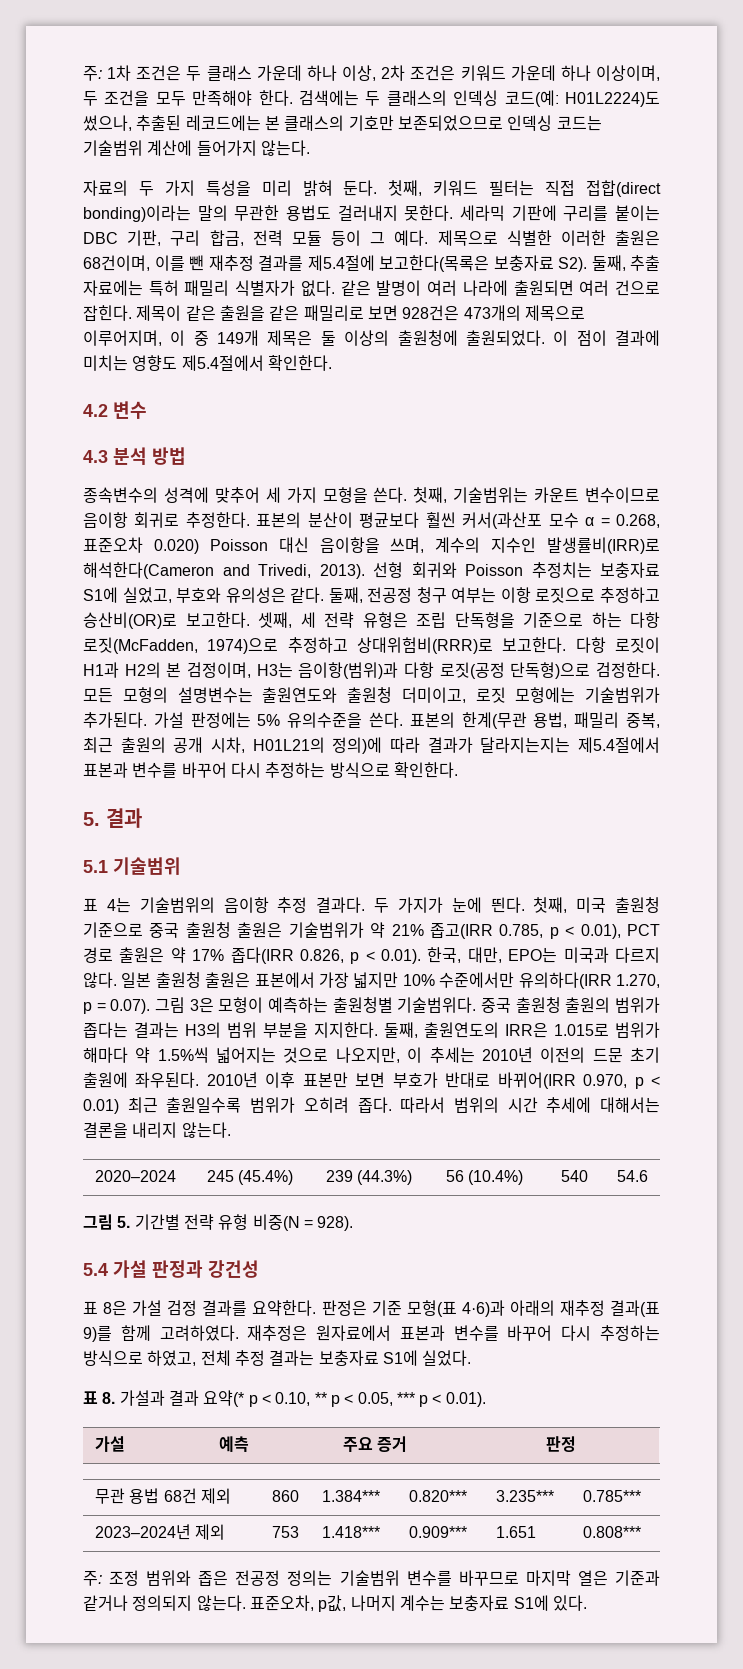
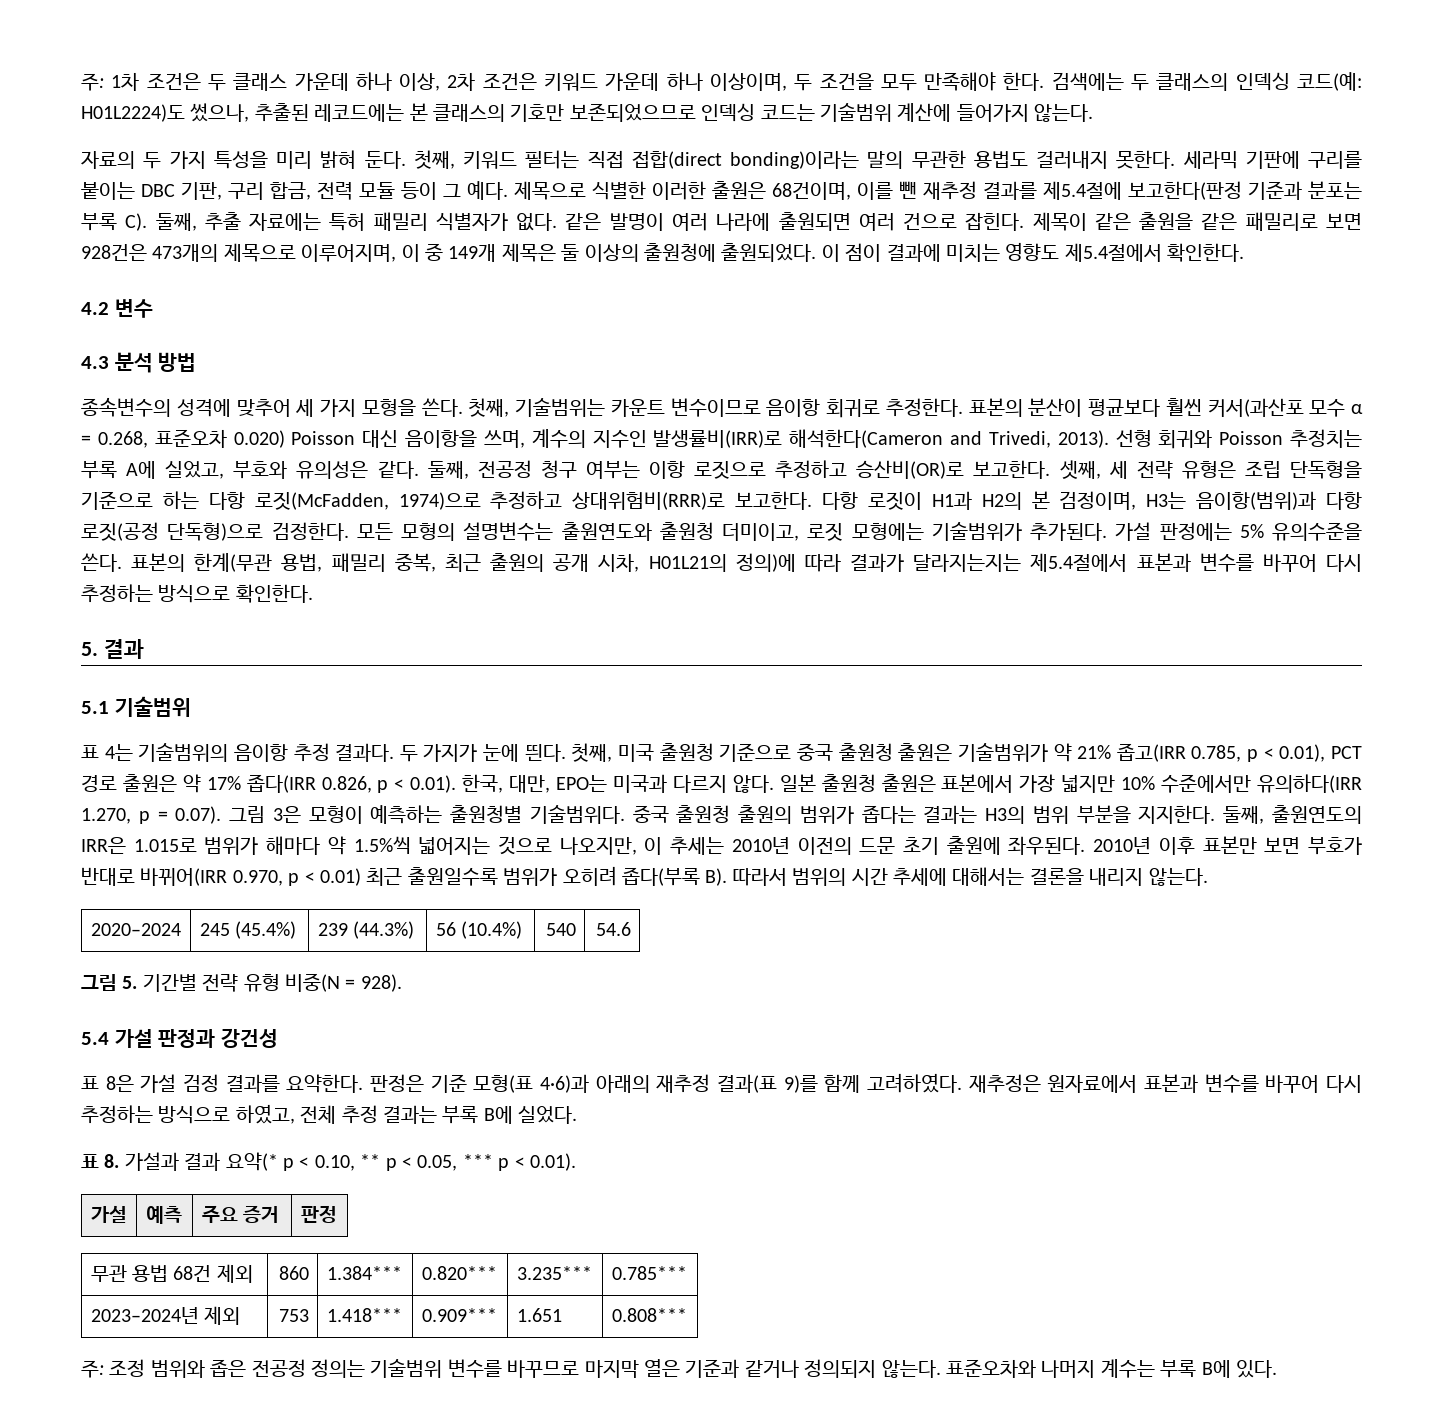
[379,255,587,272] 보고한다(목록은 보충자료 S2). -> [1128,181,1362,200] [81,213,148,231] 보고한다(판정 기준과 분포는 부록 C).
[600,562,660,578] [83,587,118,603] 보충자료 S1에 -> [81,461,157,479] 부록 A에
[357,1097,392,1113] 좁다. -> [621,867,728,886] 좁다(부록 B).
[318,1350,418,1366] 보충자료 S1에 -> [442,1106,513,1124] 부록 B에
[249,1595,549,1612] 표준오차, p값, 나머지 계수는 보충자료 S1에 -> [945,1359,1231,1378] 표준오차와 나머지 계수는 부록 B에

